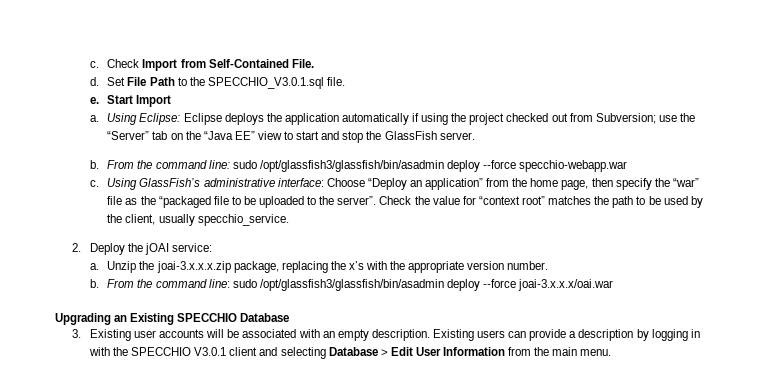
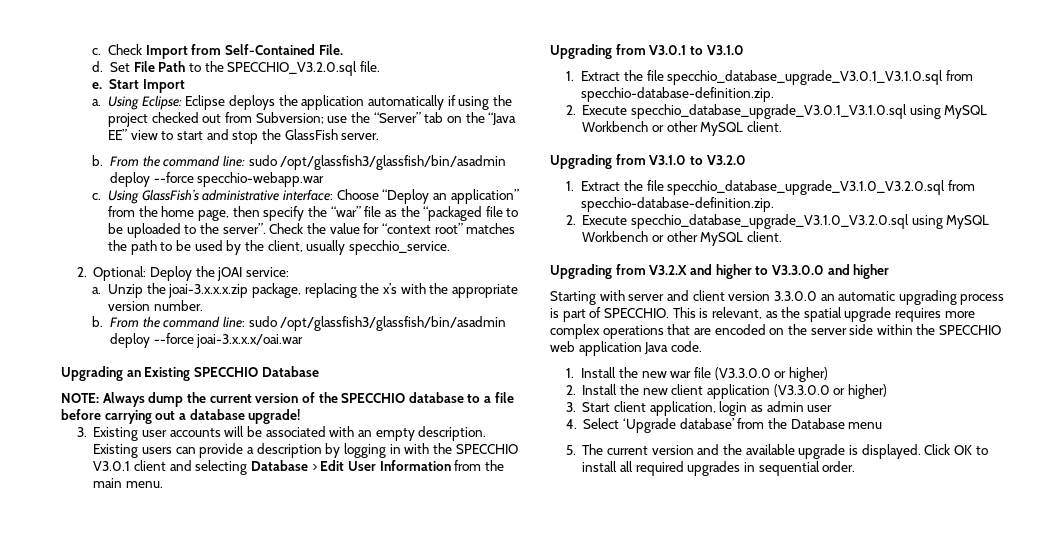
[207,77,324,89] SPECCHIO_V3.0.1.sql -> [227,61,358,76] SPECCHIO_V3.2.0.sql
(82, 247) none -> [93,266,147,281] Optional:
(290, 317) none -> [61,392,514,407] [61,409,301,424] // NOTE: Always dump the current version of the SPECCHIO database to a file before carrying out a database upgrade!
(612, 352) none -> [550,44,744,59] [565,70,973,85] [581,87,775,102] [565,104,988,119] [582,121,782,136] [550,154,746,169] [565,180,975,195] [581,197,775,212] [565,214,990,229] [582,231,782,246] [550,264,890,279] [550,290,1005,305] [550,307,975,322] [550,324,1002,339] [550,341,702,356] [565,367,828,382] [565,384,887,399] [565,401,833,416] [565,418,883,433] [565,444,988,459] [582,461,856,476] // Upgrading from V3.0.1 to V3.1.0 // 1. Extract the file specchio_database_upgrade_V3.0.1_V3.1.0.sql from specchio-database-definition.zip. // 2. Execute specchio_database_upgrade_V3.0.1_V3.1.0.sql using MySQL Workbench or other MySQL client. // Upgrading from V3.1.0 to V3.2.0 // 1. Extract the file specchio_database_upgrade_V3.1.0_V3.2.0.sql from specchio-database-definition.zip. // 2. Execute specchio_database_upgrade_V3.1.0_V3.2.0.sql using MySQL Workbench or other MySQL client. // Upgrading from V3.2.X and higher to V3.3.0.0 and higher // Starting with server and client version 3.3.0.0 an automatic upgrading process is part of SPECCHIO. This is relevant, as the spatial upgrade requires more complex operations that are encoded on the server side within the SPECCHIO web application Java code. // 1. Install the new war file (V3.3.0.0 or higher) // 2. Install the new client application (V3.3.0.0 or higher) // 3. Start client application, login as admin user // 4. Select ‘Upgrade database’ from the Database menu // 5. The current version and the available upgrade is displayed. Click OK to install all required upgrades in sequential order.

